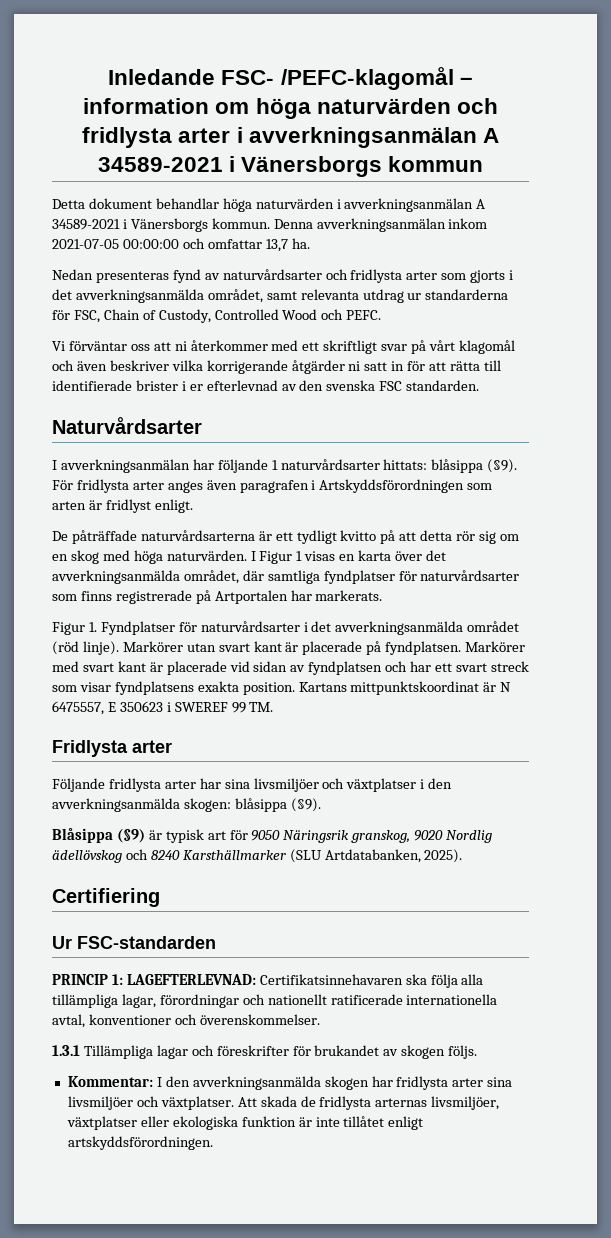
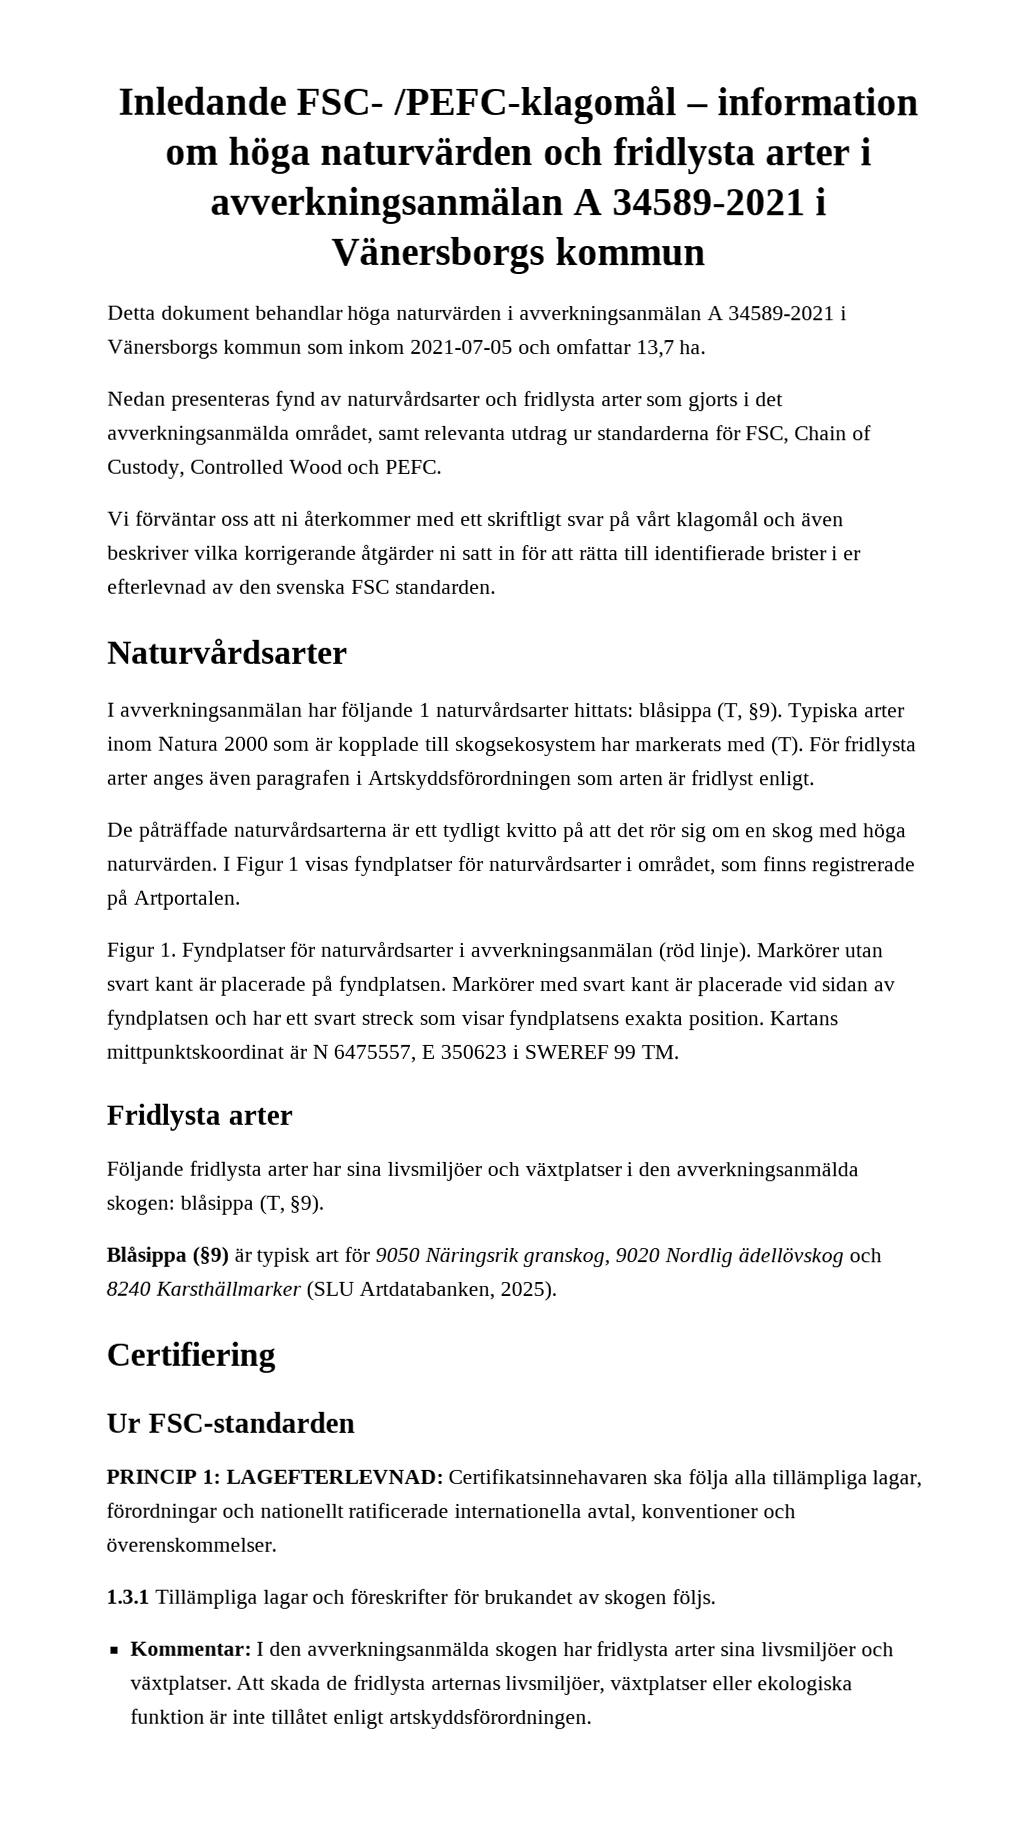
[211,218,446,232] kommun. Denna avverkningsanmälan -> [222,339,344,354] kommun som
[122,239,179,249] 00:00:00 -> (514, 346) none
[487,459,518,473] (§9). -> [717,702,905,723] [107,736,804,757] (T, §9). Typiska arter inom Natura 2000 som är kopplade till skogsekosystem har markerats med (T).
[420,530,453,541] detta -> [617,823,646,838] det
[339,550,446,561] [52,570,320,584] en karta över det avverkningsanmälda området, där samtliga -> (350, 863) none
(520, 575) none -> [626,856,717,876] i området,
[214,590,383,604] Artportalen har markerats. -> [133,890,241,910] Artportalen.
[311,621,520,635] det avverkningsanmälda området -> [469,942,653,963] avverkningsanmälan
[290,798,321,812] (§9). -> [258,1194,325,1215] (T, §9).

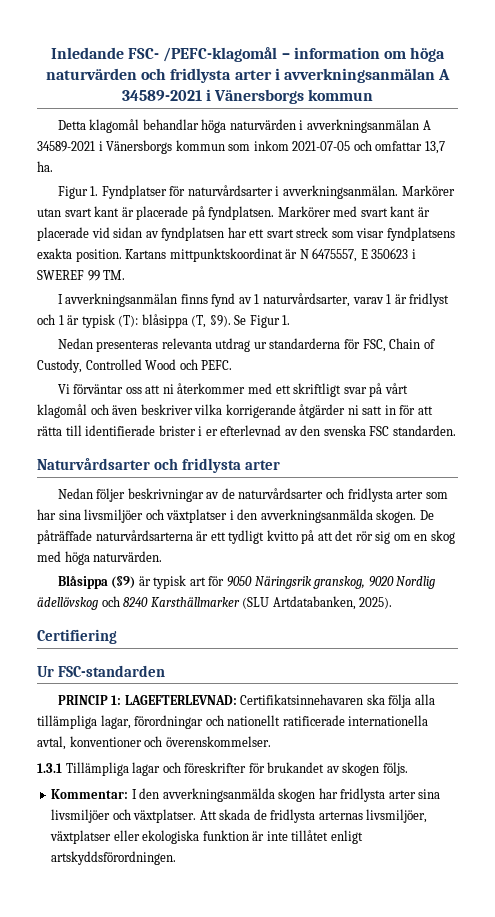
[160,305,250,320] dokument -> [89,119,140,133] klagomål
[107,390,783,412] [107,424,420,445] Nedan presenteras fynd av naturvårdsarter och fridlysta arter som gjorts i det avverkningsanmälda området, samt -> [57,185,455,199] [37,206,430,220] [37,227,455,241] [37,248,416,262] [37,270,126,281] [57,293,450,307] [37,314,291,328] [57,338,159,352] Figur 1. Fyndplatser för naturvårdsarter i avverkningsanmälan. Markörer utan svart kant är placerade på fyndplatsen. Markörer med svart kant är placerade vid sidan av fyndplatsen har ett svart streck som visar fyndplatsens exakta position. Kartans mittpunktskoordinat är N 6475557, E 350623 i SWEREF 99 TM. // I avverkningsanmälan finns fynd av 1 naturvårdsarter, varav 1 är fridlyst och 1 är typisk (T): blåsippa (T, §9). Se Figur 1. // Nedan presenteras
[107,701,905,723] [107,736,918,757] [107,769,816,791] // I avverkningsanmälan har följande 1 naturvårdsarter hittats: blåsippa (T, §9). Typiska arter inom Natura 2000 som är kopplade till skogsekosystem har markerats med (T). För fridlysta arter anges även paragrafen i Artskyddsförordningen som arten är fridlyst enligt. // -> [154,458,281,473] [57,488,448,502] [37,509,417,523] och fridlysta arter // Nedan följer beskrivningar av de naturvårdsarter och fridlysta arter som har sina livsmiljöer och växtplatser i den avverkningsanmälda skogen.
[222,855,916,877] [107,889,241,910] [106,941,884,963] [106,975,896,997] [106,1009,838,1031] [106,1044,680,1064] [106,1103,293,1131] [106,1160,860,1182] [106,1194,325,1215] I Figur 1 visas fyndplatser för naturvårdsarter i området, som finns registrerade på Artportalen. // Figur 1. Fyndplatser för naturvårdsarter i avverkningsanmälan (röd linje). Markörer utan svart kant är placerade på fyndplatsen. Markörer med svart kant är placerade vid sidan av fyndplatsen och har ett svart streck som visar fyndplatsens exakta position. Kartans mittpunktskoordinat är N 6475557, E 350623 i SWEREF 99 TM. // Fridlysta arter // Följande fridlysta arter har sina livsmiljöer och växtplatser i den avverkningsanmälda skogen: blåsippa (T, §9). -> (163, 556) none

